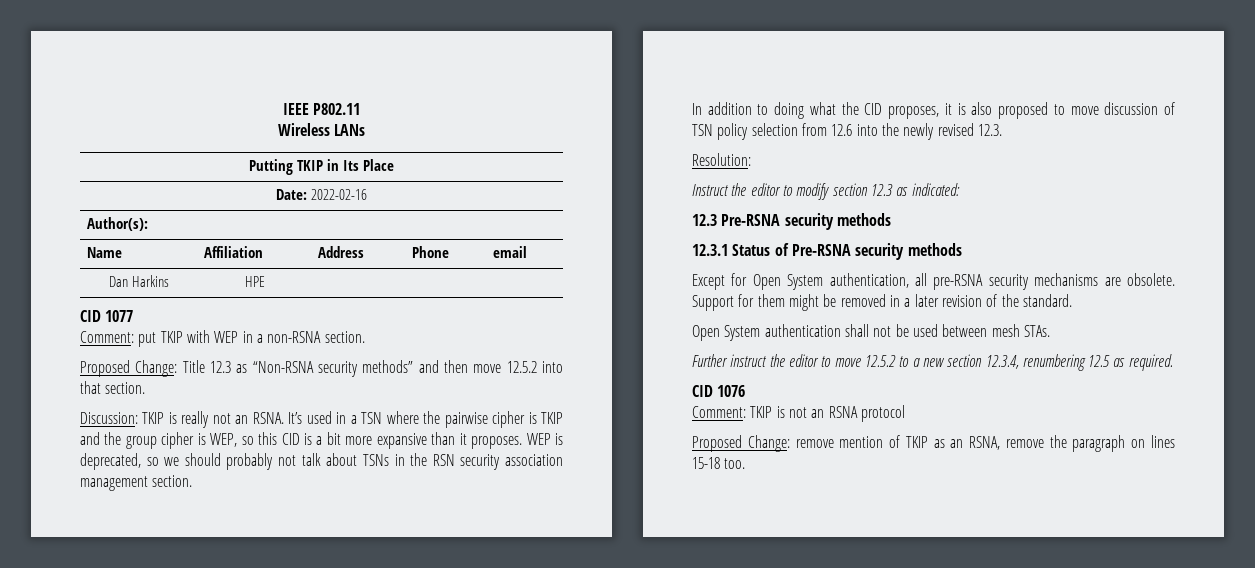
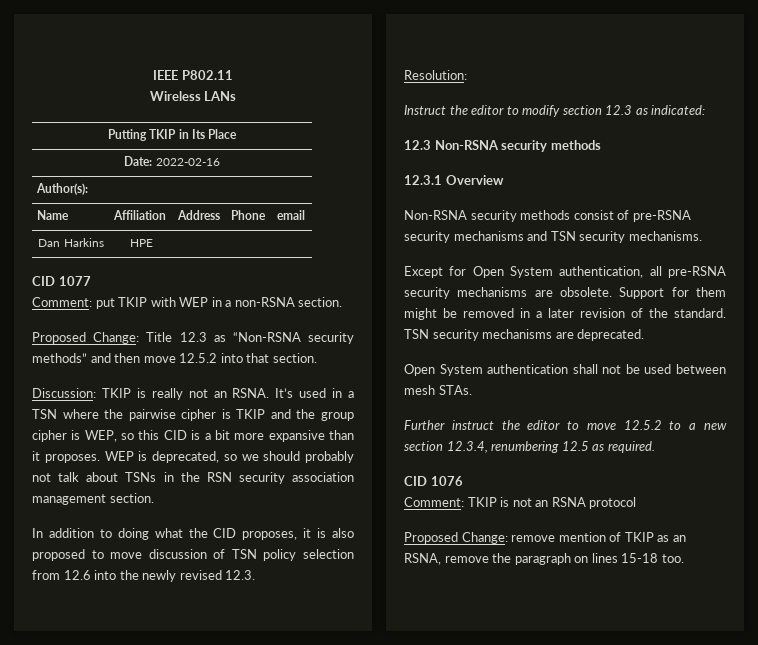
[721,214,781,226] Pre-RSNA -> [434,140,499,150] Non-RSNA
[732,243,962,260] Status of Pre-RSNA security methods -> [445,175,504,185] [404,210,691,222] [404,231,702,243] Overview // Non-RSNA security methods consist of pre-RSNA security mechanisms and TSN security mechanisms.
(1072, 300) none -> [404,329,645,341] TSN security mechanisms are deprecated.

